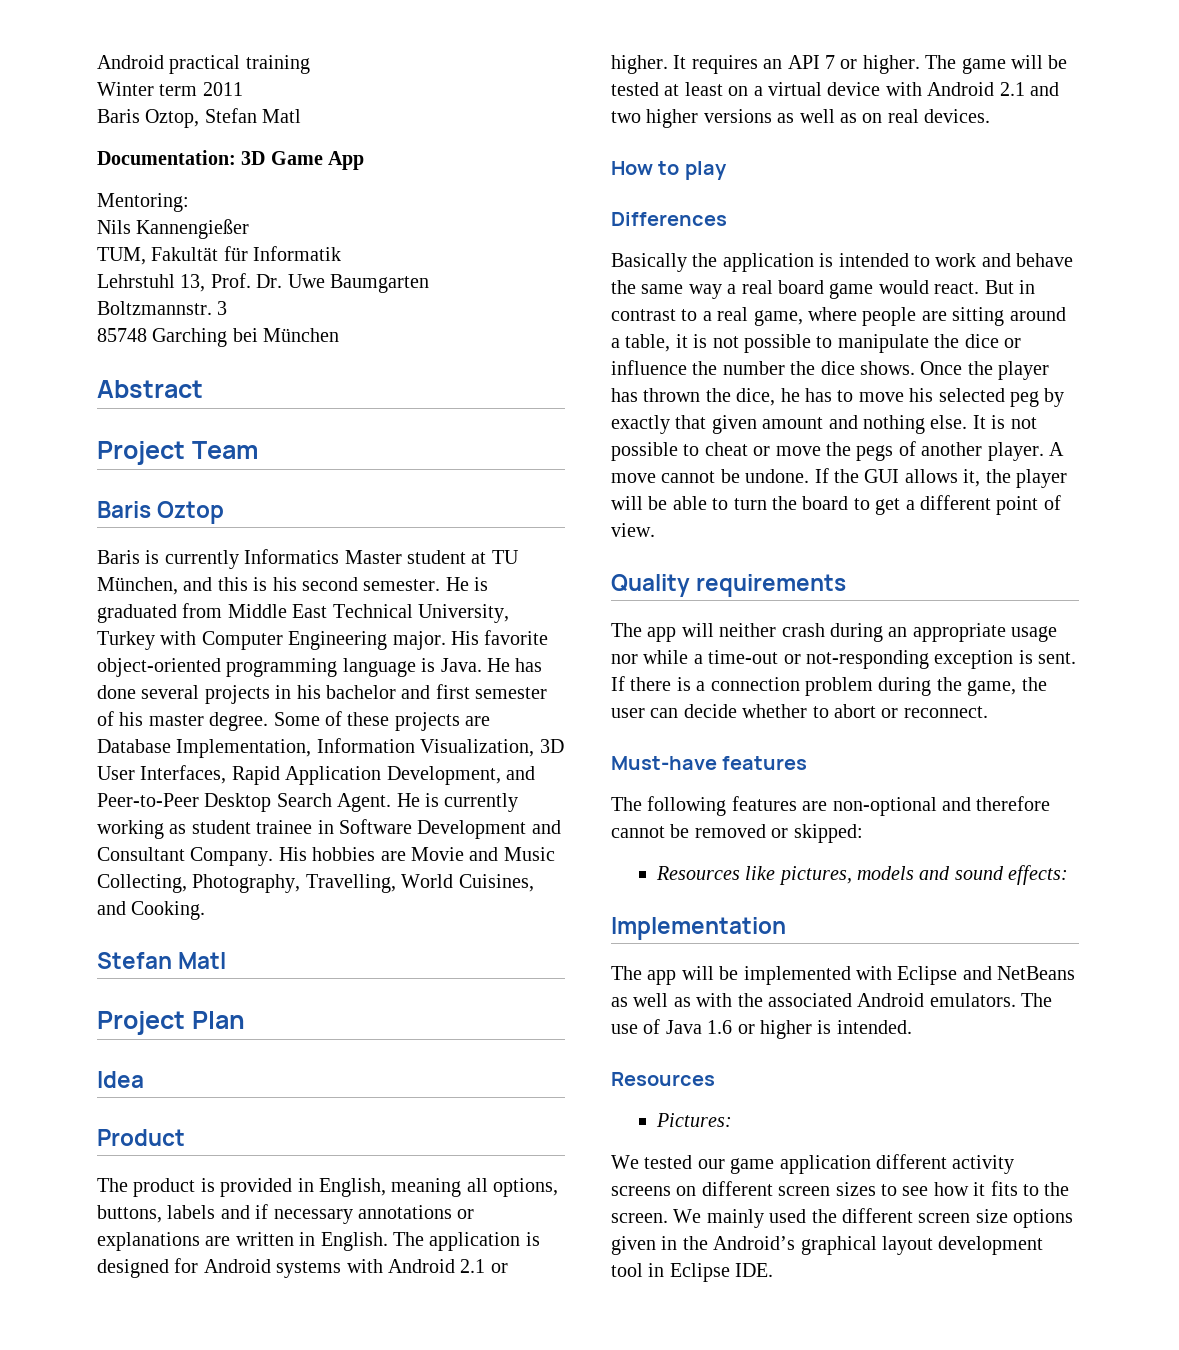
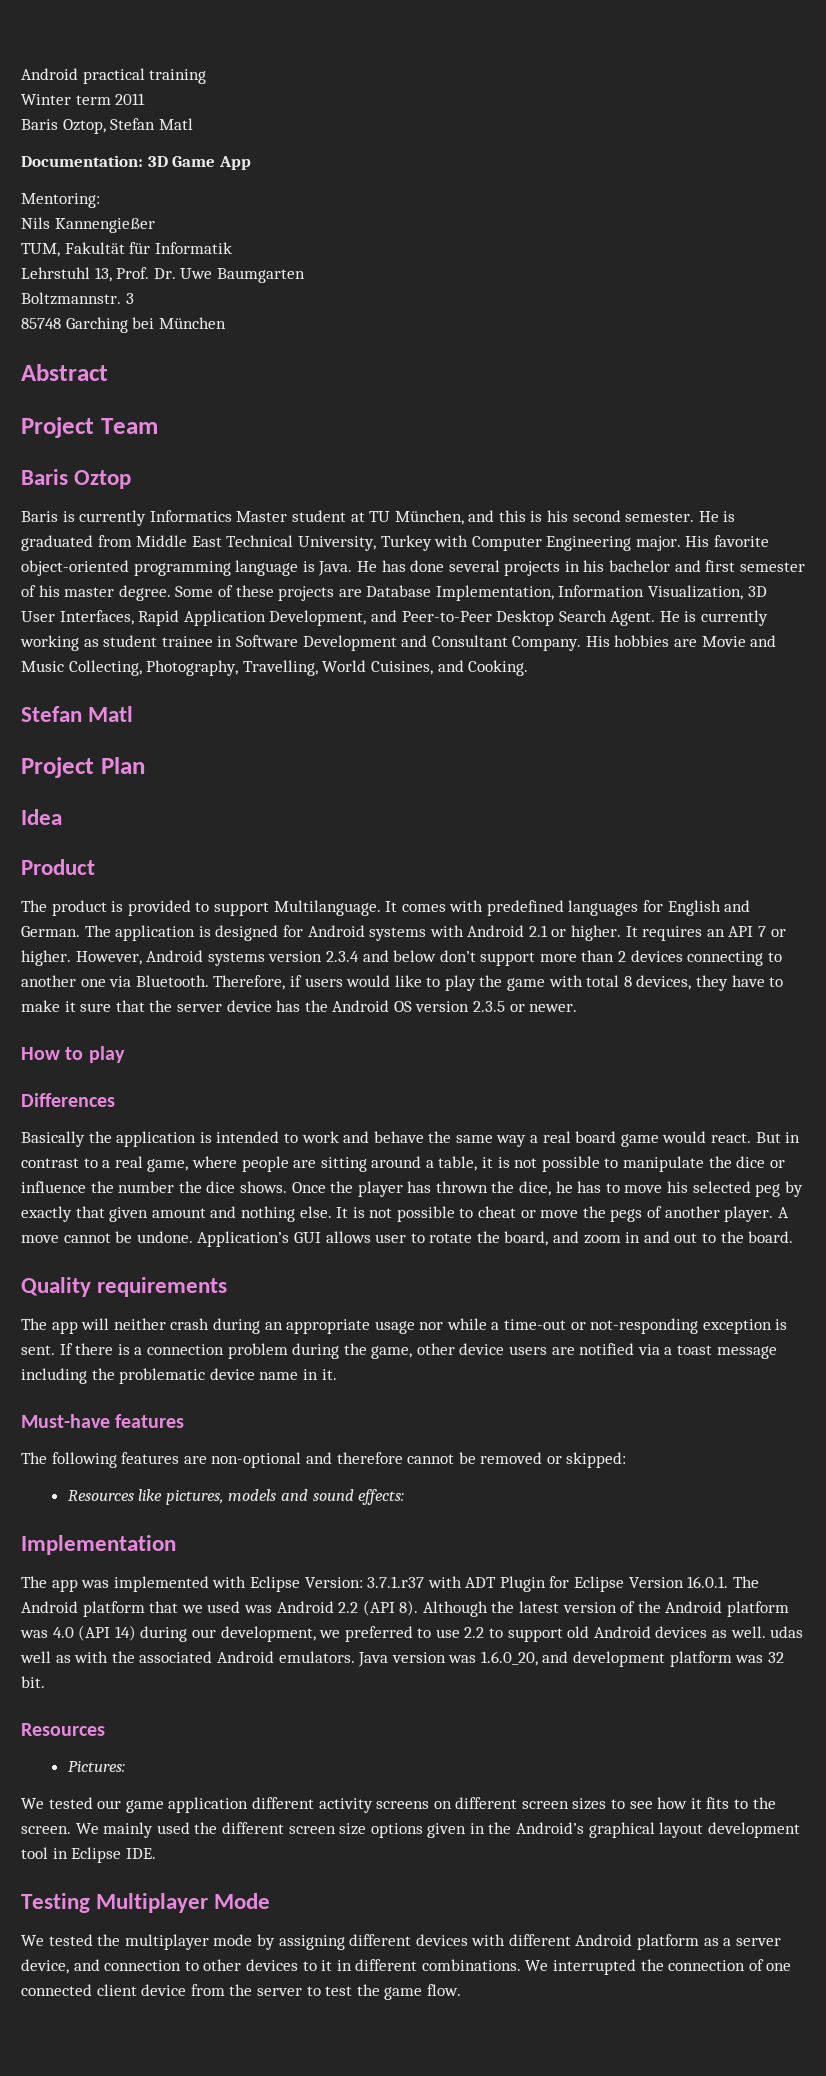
[297,1178,559,1197] [97,1204,475,1224] [97,1232,388,1251] in English, meaning all options, buttons, labels and if necessary annotations or explanations are written in English. -> [195,900,751,916] [21,926,80,937] to support Multilanguage. It comes with predefined languages for English and German.
[925,55,1068,74] [611,82,1059,96] [611,109,991,128] The game will be tested at least on a virtual device with Android 2.1 and two higher versions as well as on real devices. -> [75,950,782,966] [21,975,784,991] [21,1000,578,1012] However, Android systems version 2.3.4 and below don’t support more than 2 devices connecting to another one via Bluetooth. Therefore, if users would like to play the game with total 8 devices, they have to make it sure that the server device has the Android OS version 2.3.5 or newer.
[814,468,1067,488] [611,495,1061,515] [611,523,655,537] If the GUI allows it, the player will be able to turn the board to get a different point of view. -> [197,1231,794,1247] Application’s GUI allows user to rotate the board, and zoom in and out to the board.
[1021,677,1047,691] [611,704,988,718] the user can decide whether to abort or reconnect. -> [416,1343,777,1359] [21,1368,337,1384] other device users are notified via a toast message including the problematic device name in it.
[681,966,739,980] will be -> [81,1580,110,1588] was
[962,966,1076,980] [611,997,628,1007] and NetBeans as -> [304,1576,759,1592] [21,1600,790,1617] [20,1625,804,1642] Version: 3.7.1.r37 with ADT Plugin for Eclipse Version 16.0.1. The Android platform that we used was Android 2.2 (API 8). Although the latest version of the Android platform was 4.0 (API 14) during our development, we preferred to use 2.2 to support old Android devices as well. udas
[1021,993,1053,1007] [611,1019,912,1039] The use of Java 1.6 or higher is intended. -> [358,1651,784,1667] [21,1676,45,1688] Java version was 1.6.0_20, and development platform was 32 bit.
(774, 1270) none -> [21,1893,271,1913] [21,1934,781,1950] [21,1959,792,1975] [21,1984,461,2000] // Testing Multiplayer Mode // We tested the multiplayer mode by assigning different devices with different Android platform as a server device, and connection to other devices to it in different combinations. We interrupted the connection of one connected client device from the server to test the game flow.

